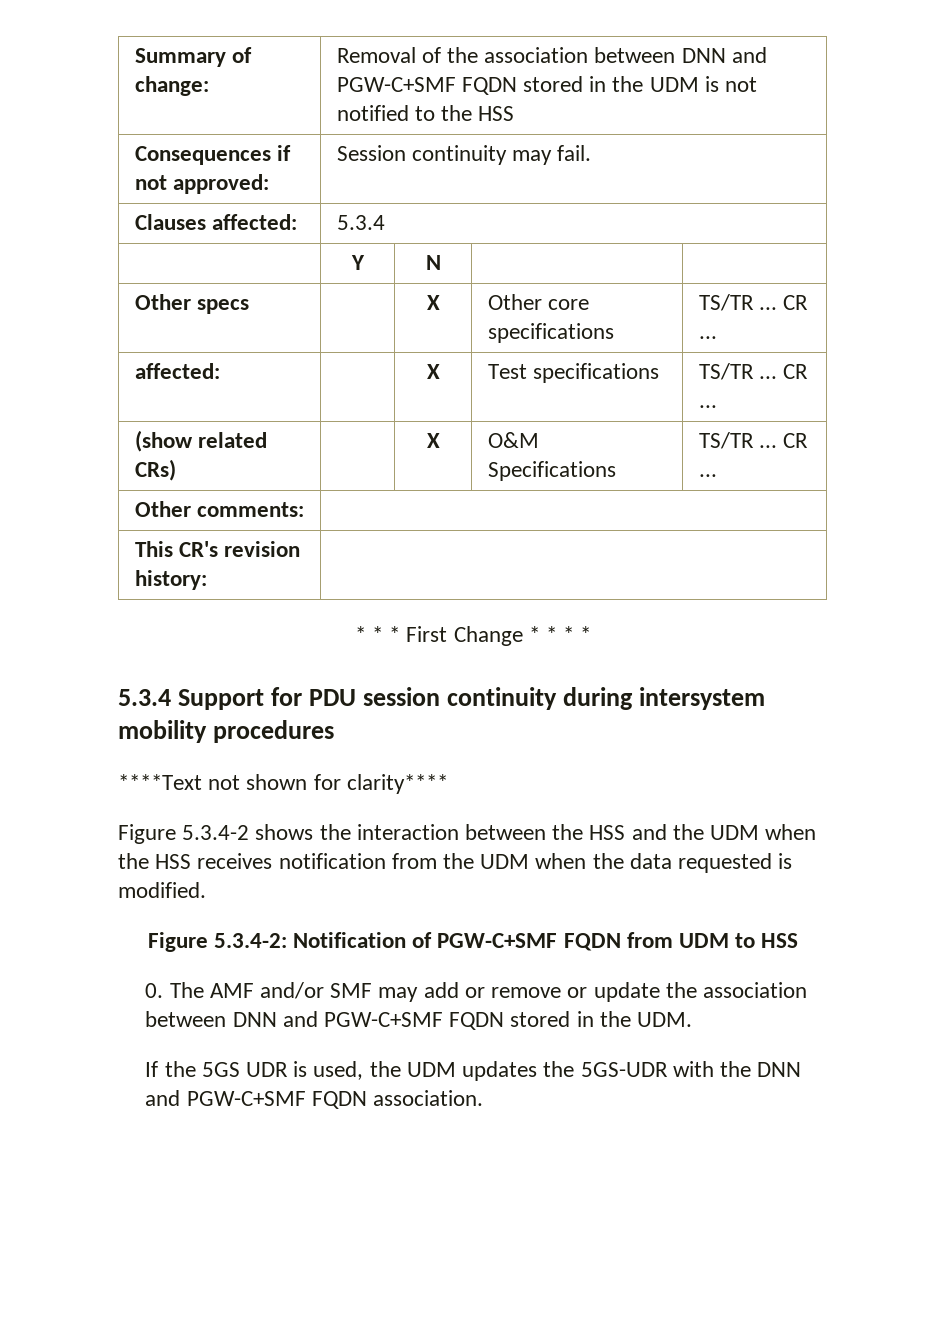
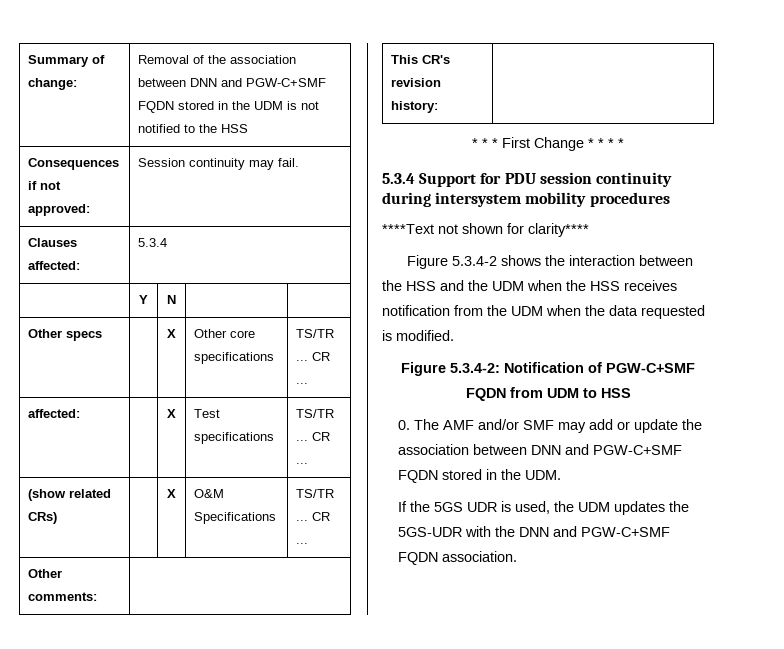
[491,987,588,998] remove or -> (631, 425) none

